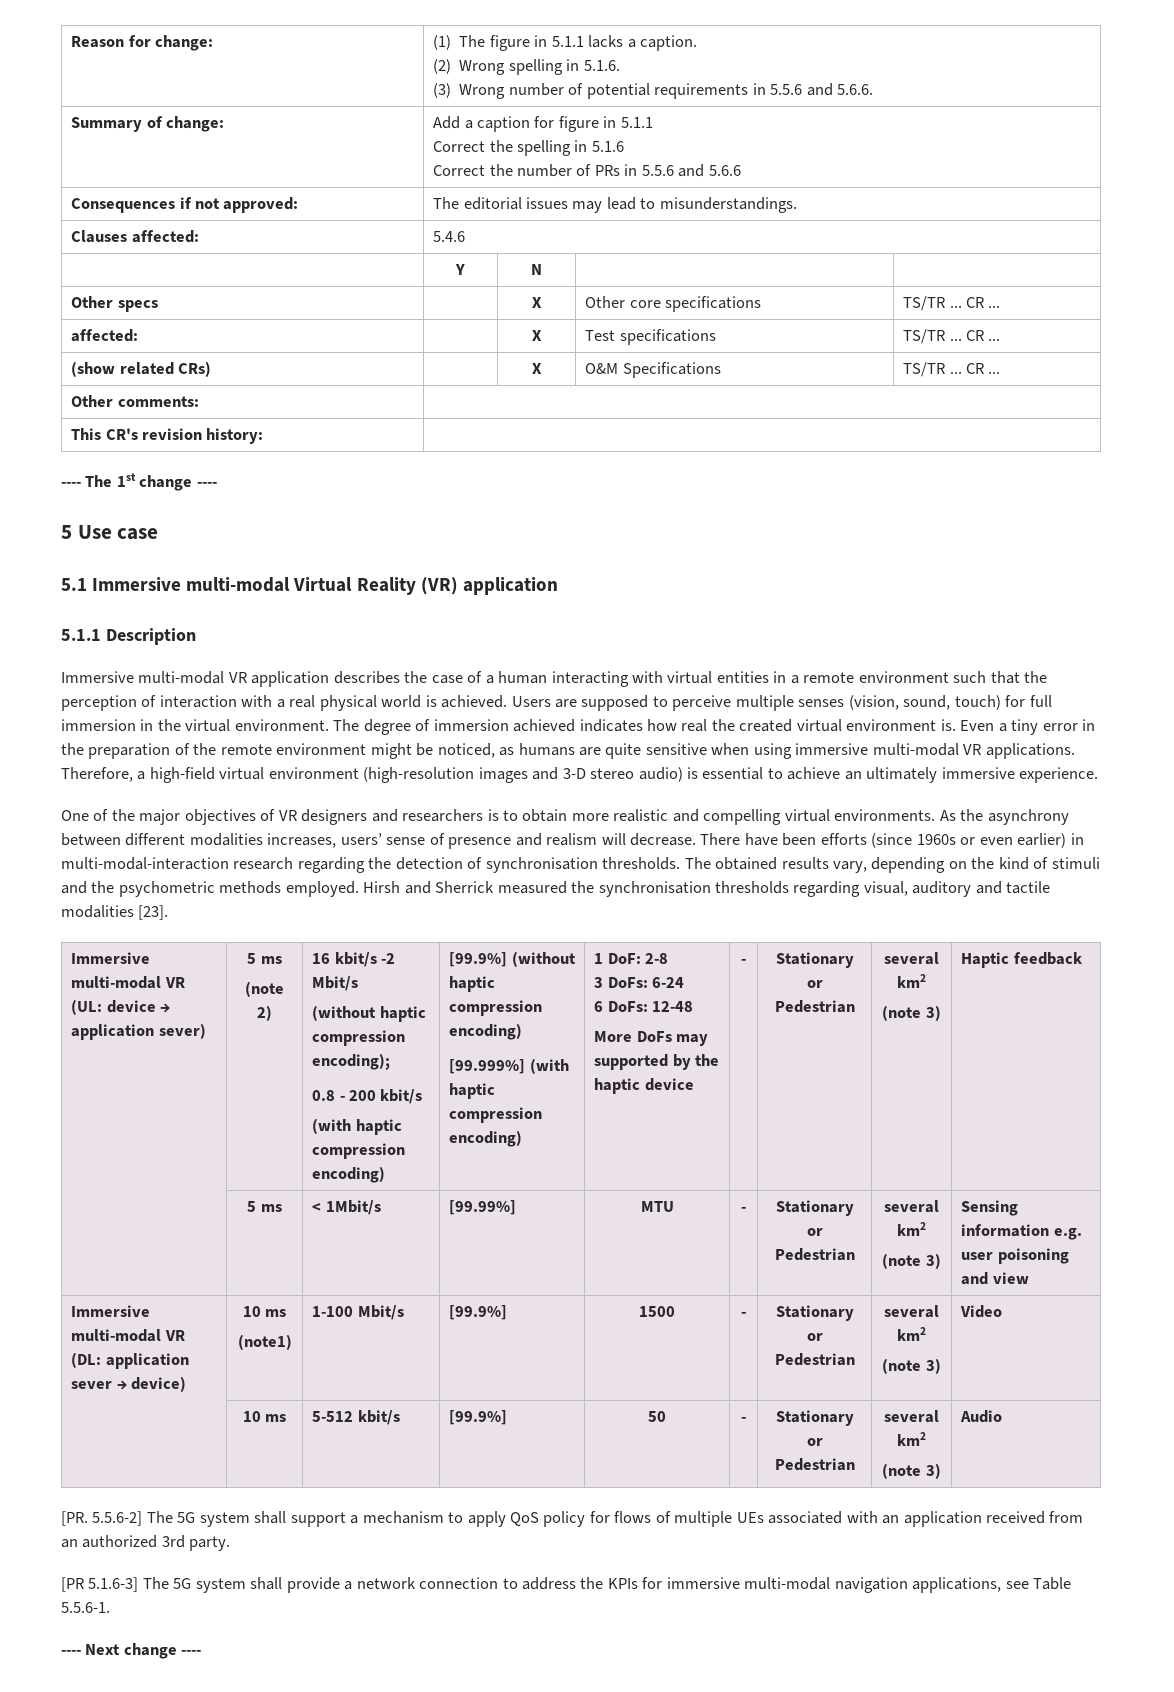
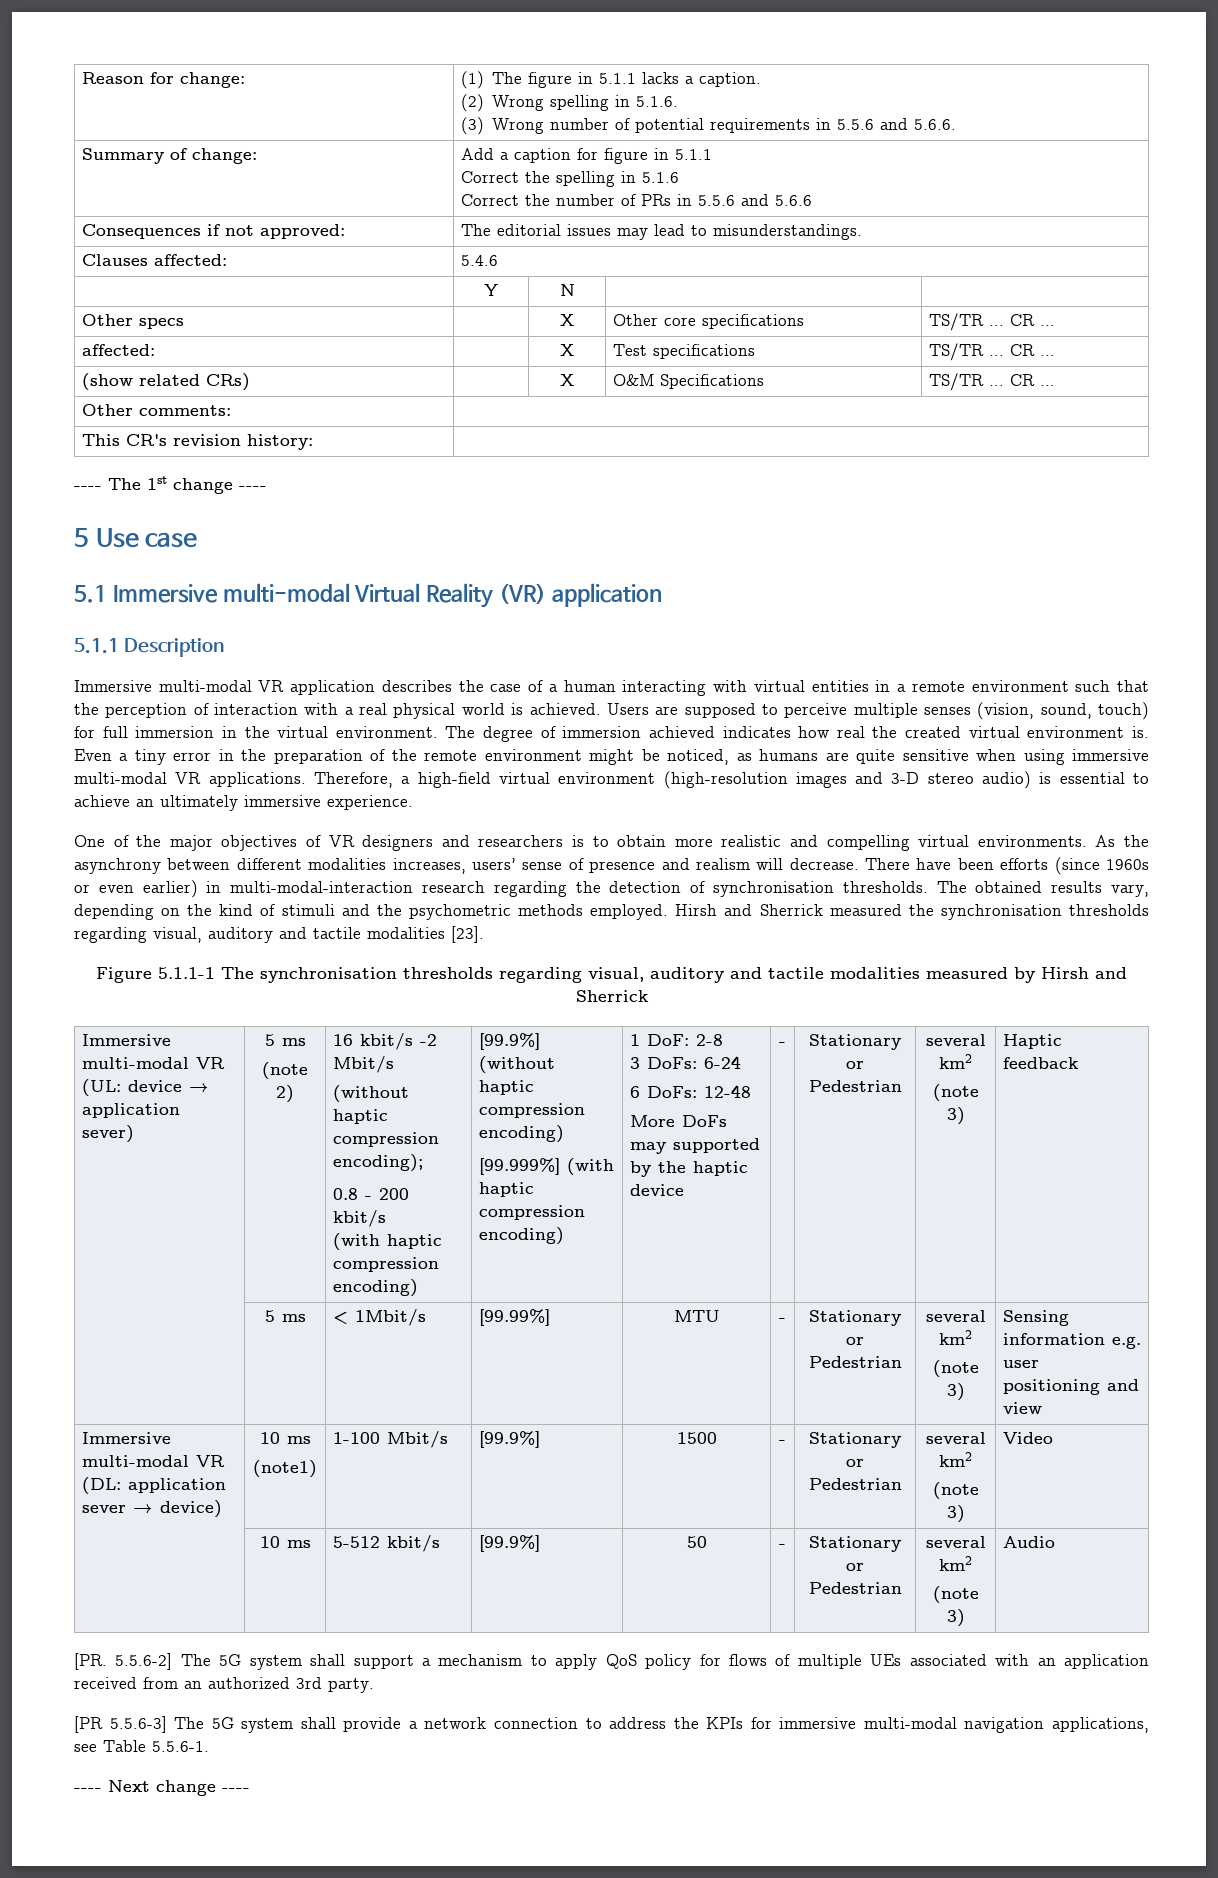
(169, 912) none -> [96,967,1127,983] [575,990,649,1002] // Figure 5.1.1-1 The synchronisation thresholds regarding visual, auditory and tactile modalities measured by Hirsh and Sherrick
[997,1248,1069,1264] poisoning -> [1002,1379,1100,1395] positioning
[88,1577,139,1592] 5.1.6-3] -> [109,1716,167,1733] 5.5.6-3]

